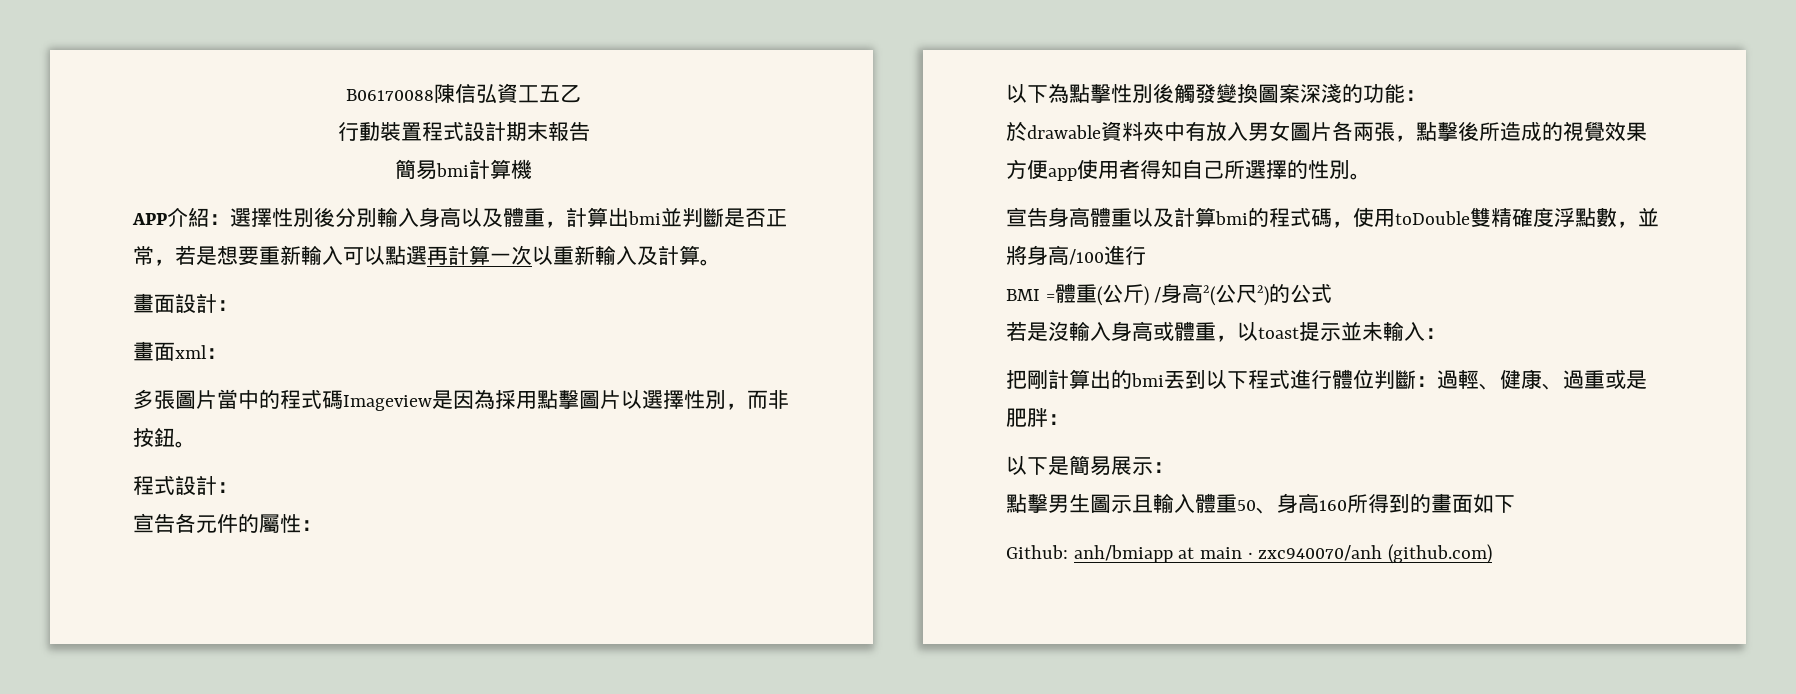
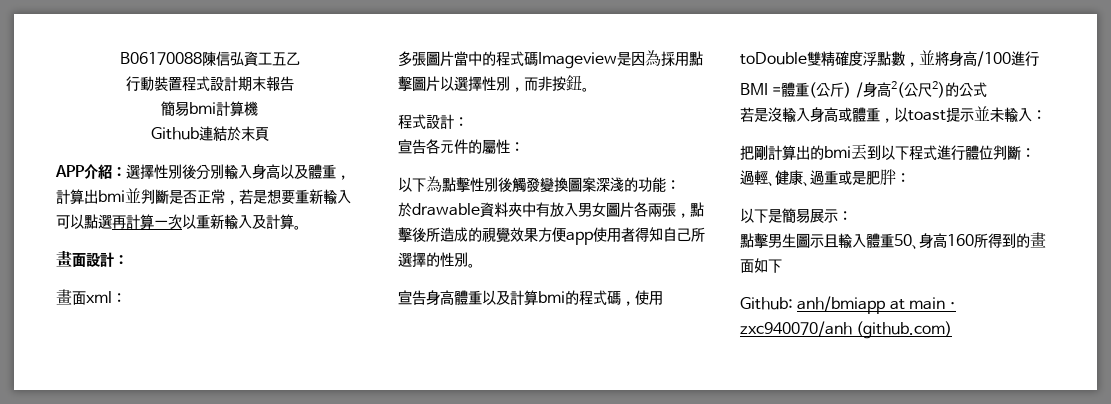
(532, 169) none -> [150,126,269,141] // Github連結於末頁

